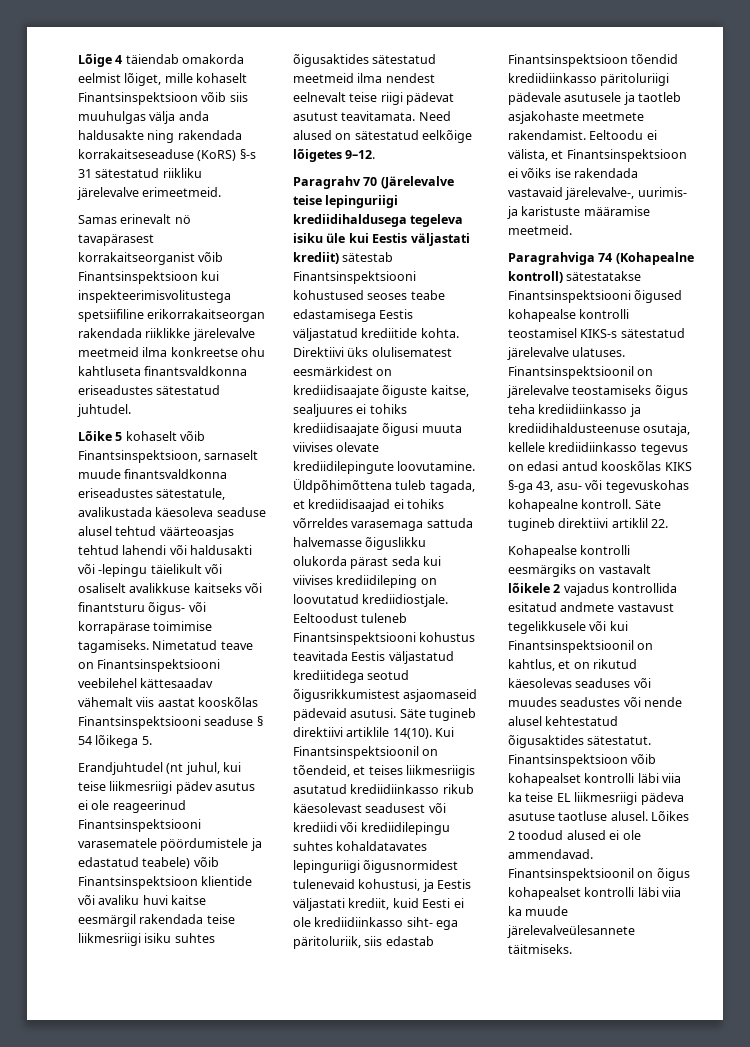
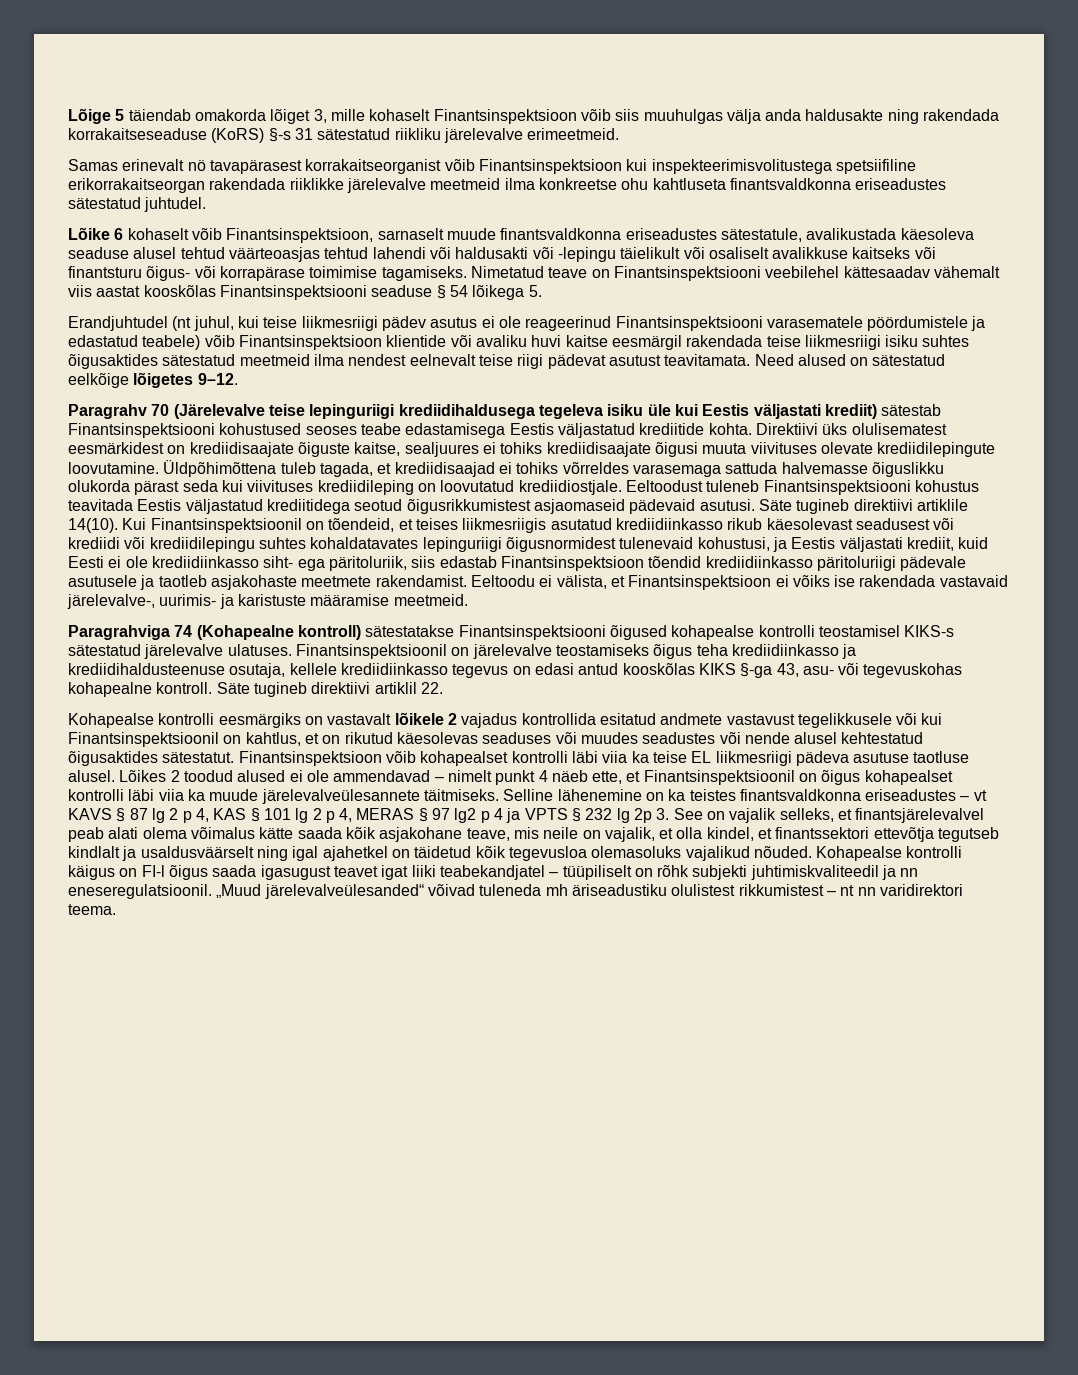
[115,55,123,64] 4 -> [115,109,125,121] 5
[78,73,162,86] eelmist lõiget, -> [270,109,327,124] lõiget 3,
[115,432,123,441] 5 -> [114,228,124,240] 6
[293,442,333,452] viivises -> [750,442,817,454] viivituses
[293,575,333,585] viivises -> [247,480,314,492] viivituses
[508,849,593,859] ammendavad. -> [333,770,641,785] ammendavad – nimelt punkt 4 näeb ette, et
(572, 949) none -> [503,789,987,801] [68,808,985,823] [68,827,1000,842] [68,846,963,861] [68,865,919,880] [68,884,963,899] [68,904,116,915] Selline lähenemine on ka teistes finantsvaldkonna eriseadustes – vt KAVS § 87 lg 2 p 4, KAS § 101 lg 2 p 4, MERAS § 97 lg2 p 4 ja VPTS § 232 lg 2p 3. See on vajalik selleks, et finantsjärelevalvel peab alati olema võimalus kätte saada kõik asjakohane teave, mis neile on vajalik, et olla kindel, et finantssektori ettevõtja tegutseb kindlalt ja usaldusväärselt ning igal ajahetkel on täidetud kõik tegevusloa olemasoluks vajalikud nõuded. Kohapealse kontrolli käigus on FI-l õigus saada igasugust teavet igat liiki teabekandjatel – tüüpiliselt on rõhk subjekti juhtimiskvaliteedil ja nn eneseregulatsioonil. „Muud järelevalveülesanded“ võivad tuleneda mh äriseadustiku olulistest rikkumistest – nt nn varidirektori teema.

